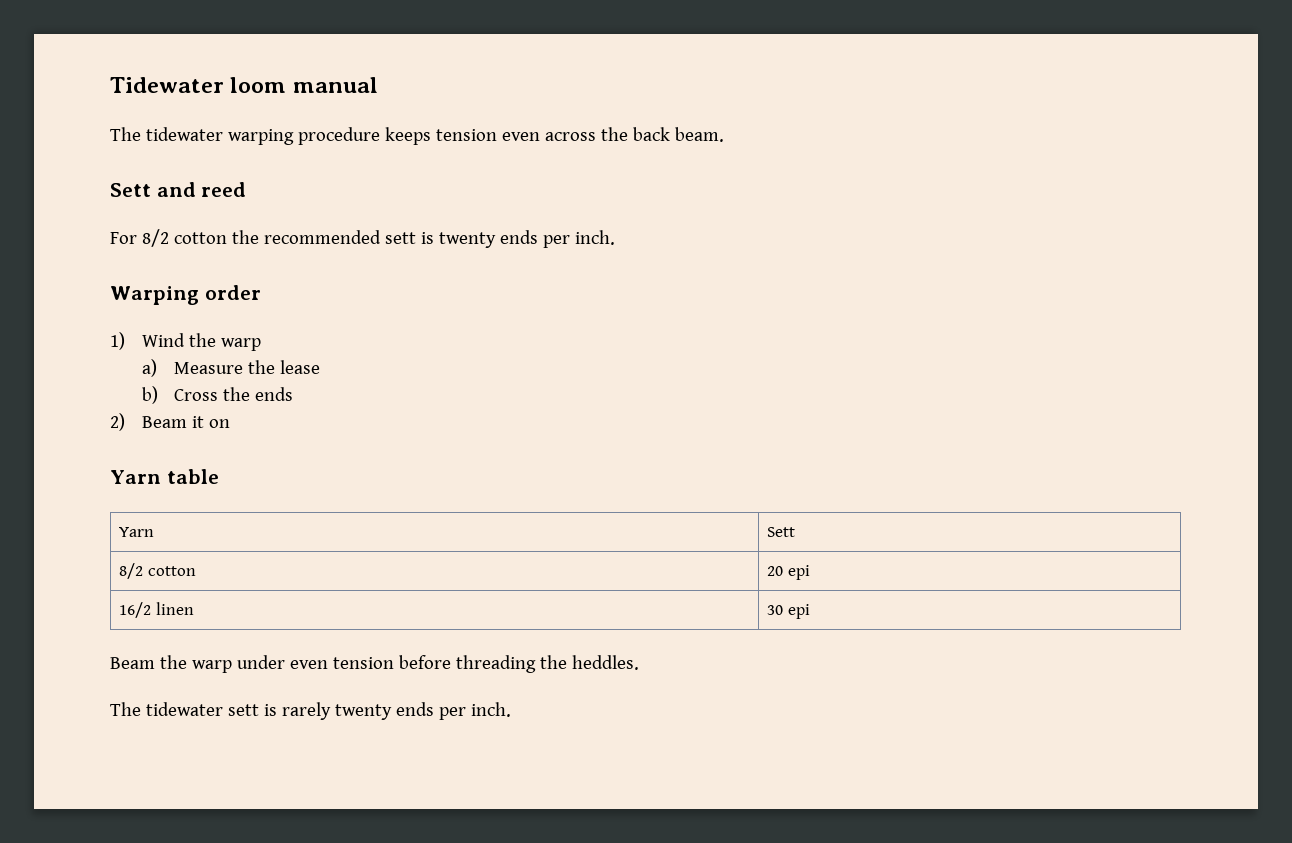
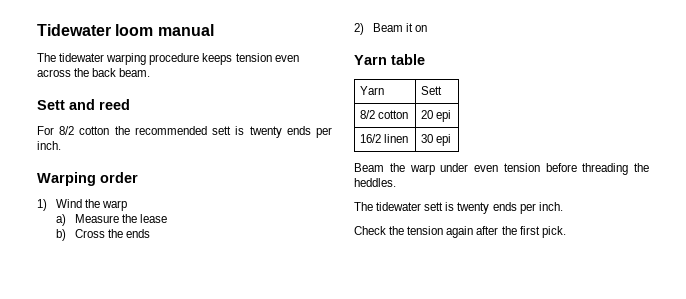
[281,702,511,720] rarely twenty ends per inch. -> [457,202,563,214] [354,226,566,238] twenty ends per inch. // Check the tension again after the first pick.

